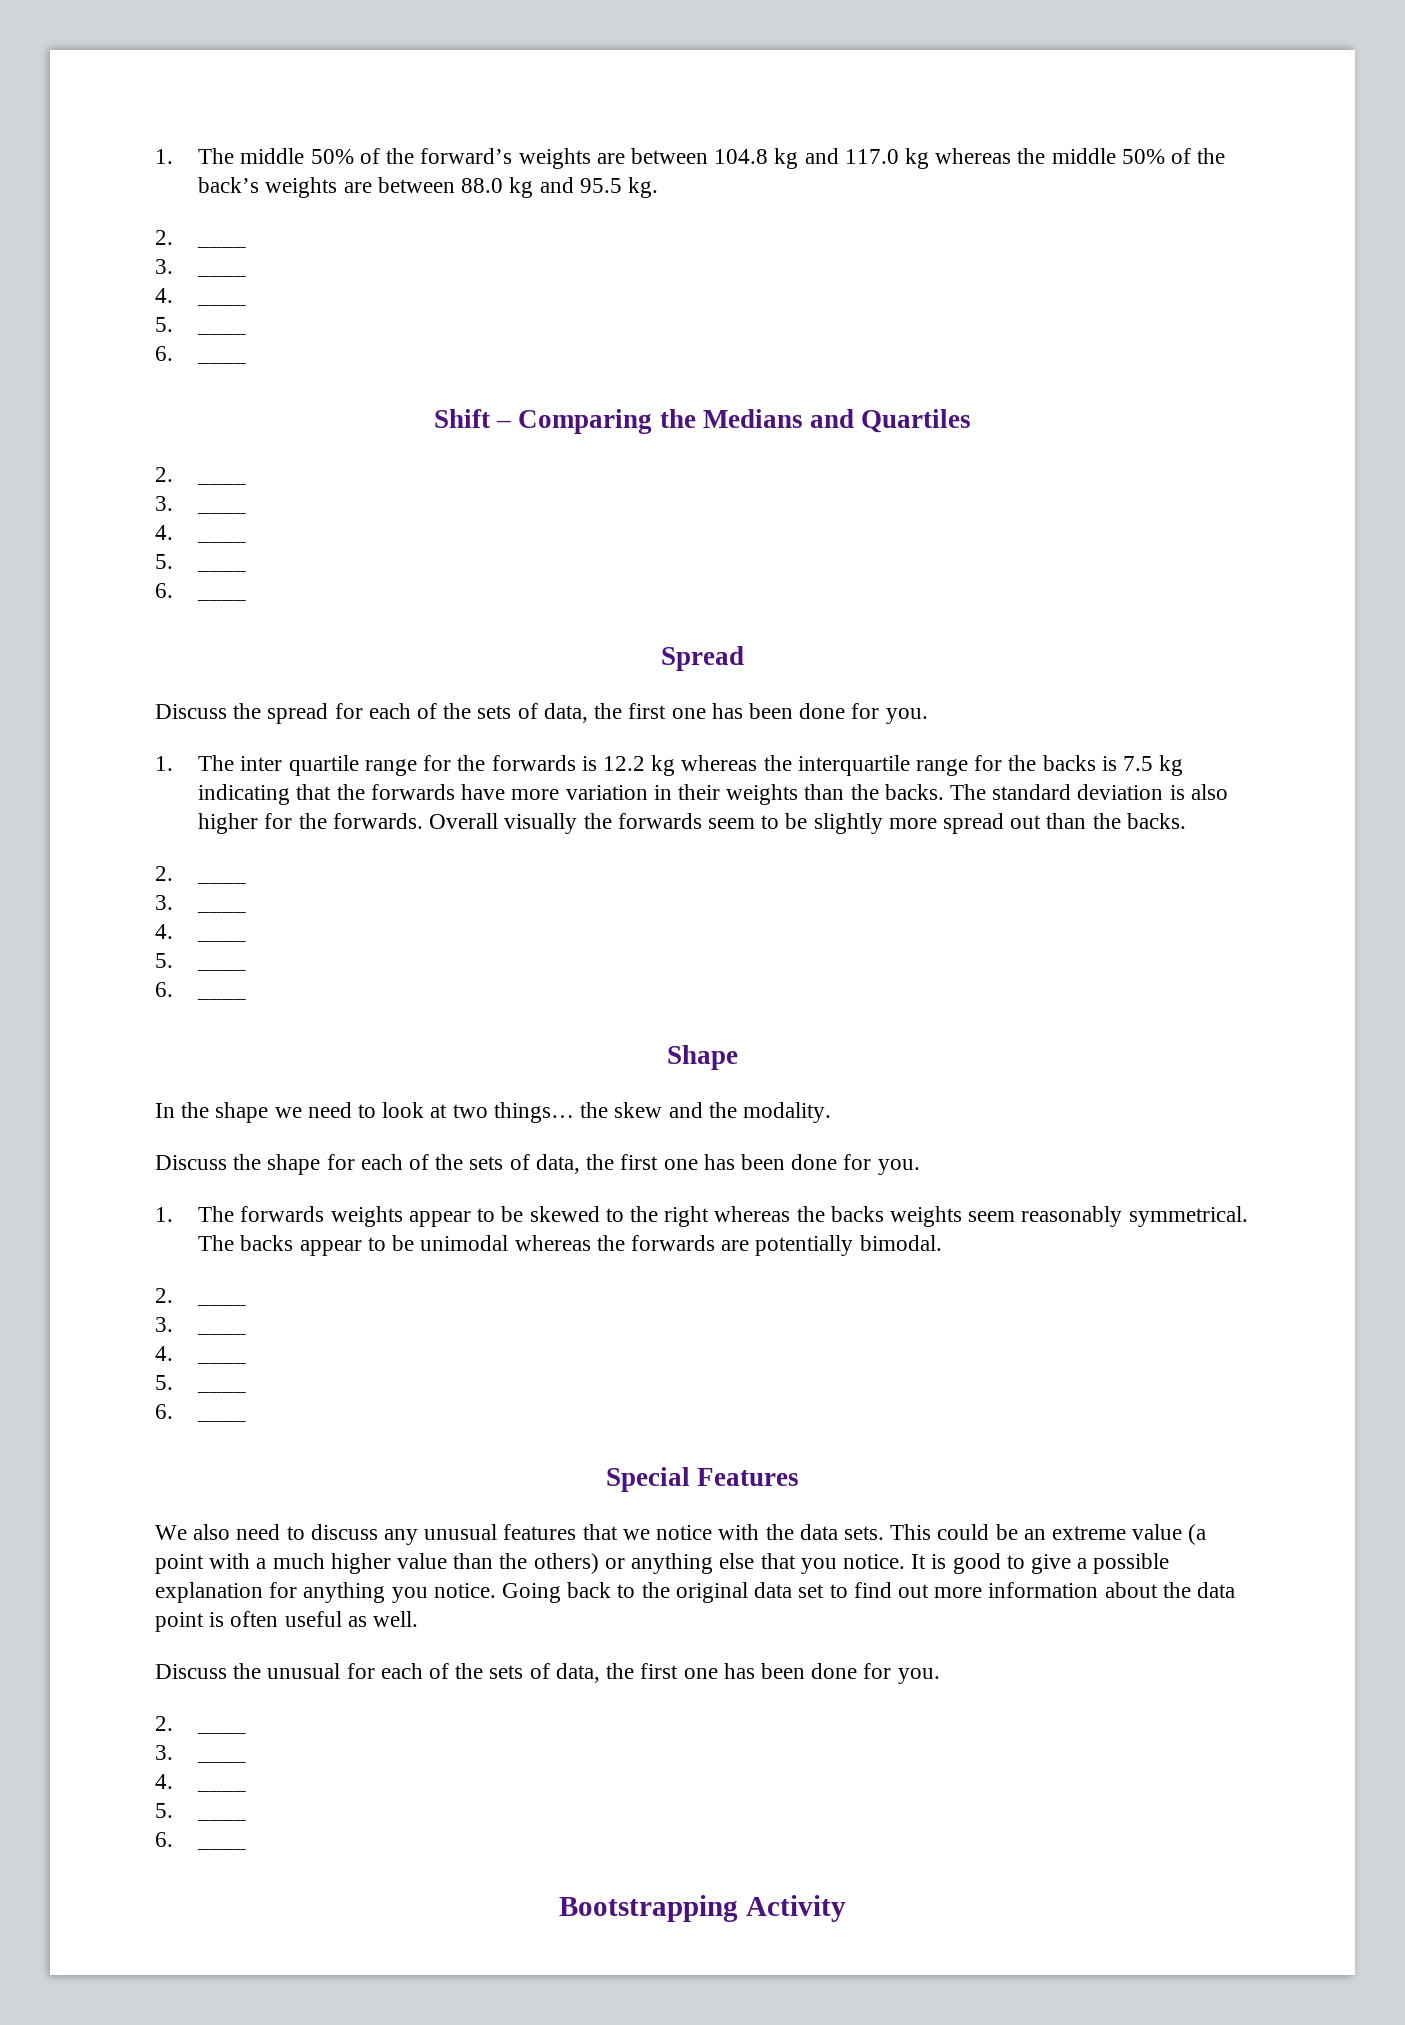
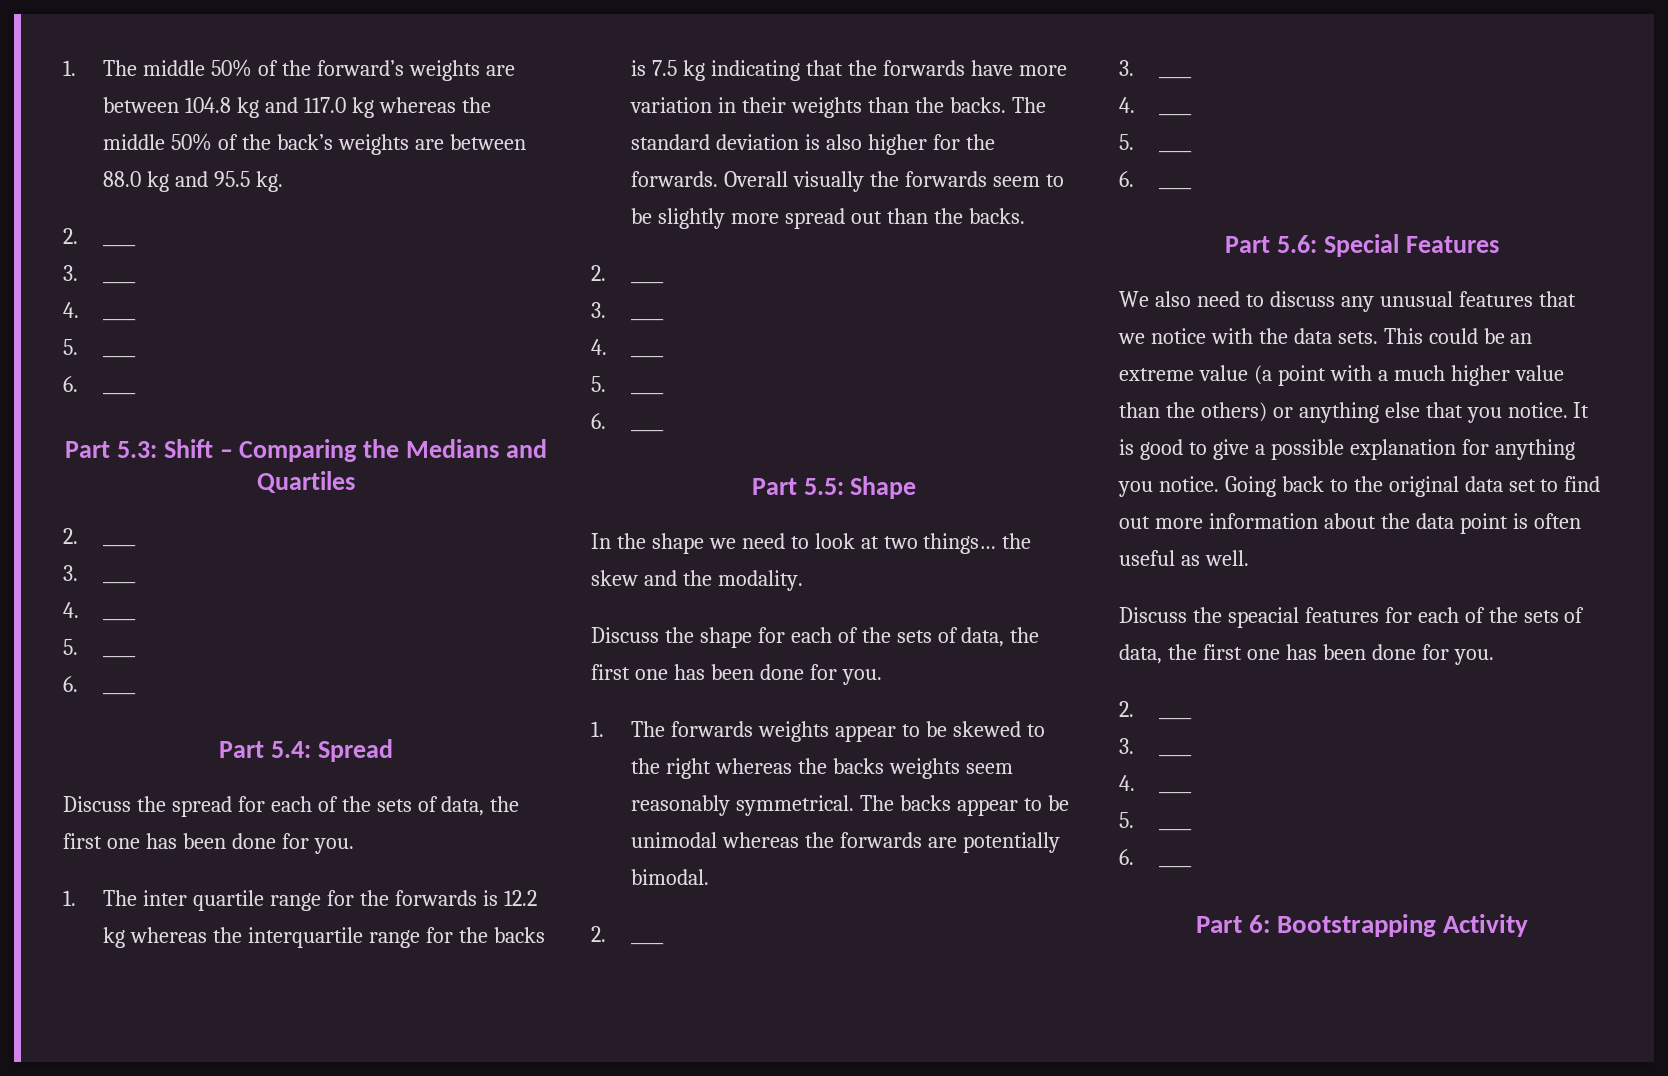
(247, 362) none -> [64,441,157,458] Part 5.3:
(247, 599) none -> [219,741,311,758] Part 5.4:
(247, 998) none -> [751,478,844,495] Part 5.5:
(247, 1420) none -> [1225,235,1318,253] Part 5.6:
[267,1663,341,1679] unusual -> [1227,607,1379,628] speacial features
(247, 1848) none -> [1195,915,1270,933] Part 6:

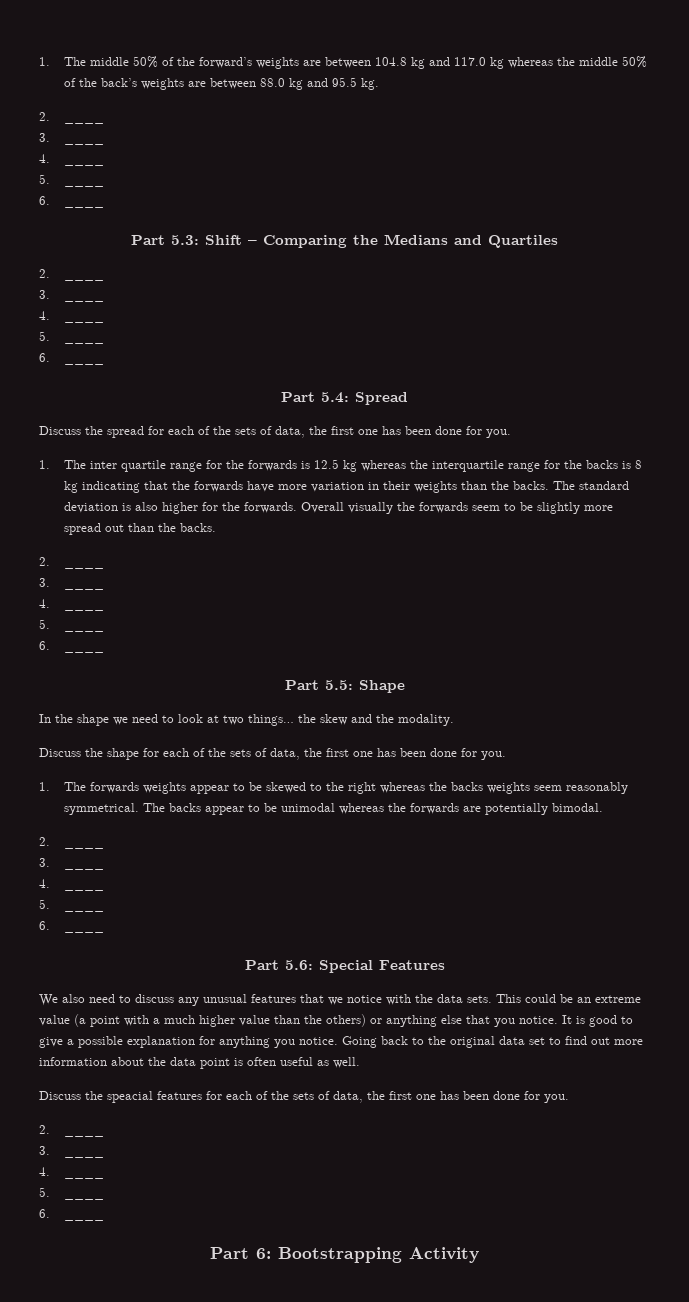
[503,890,537,906] 12.2 -> [314,459,340,469] 12.5
[652,60,678,76] 7.5 -> [635,460,643,469] 8

